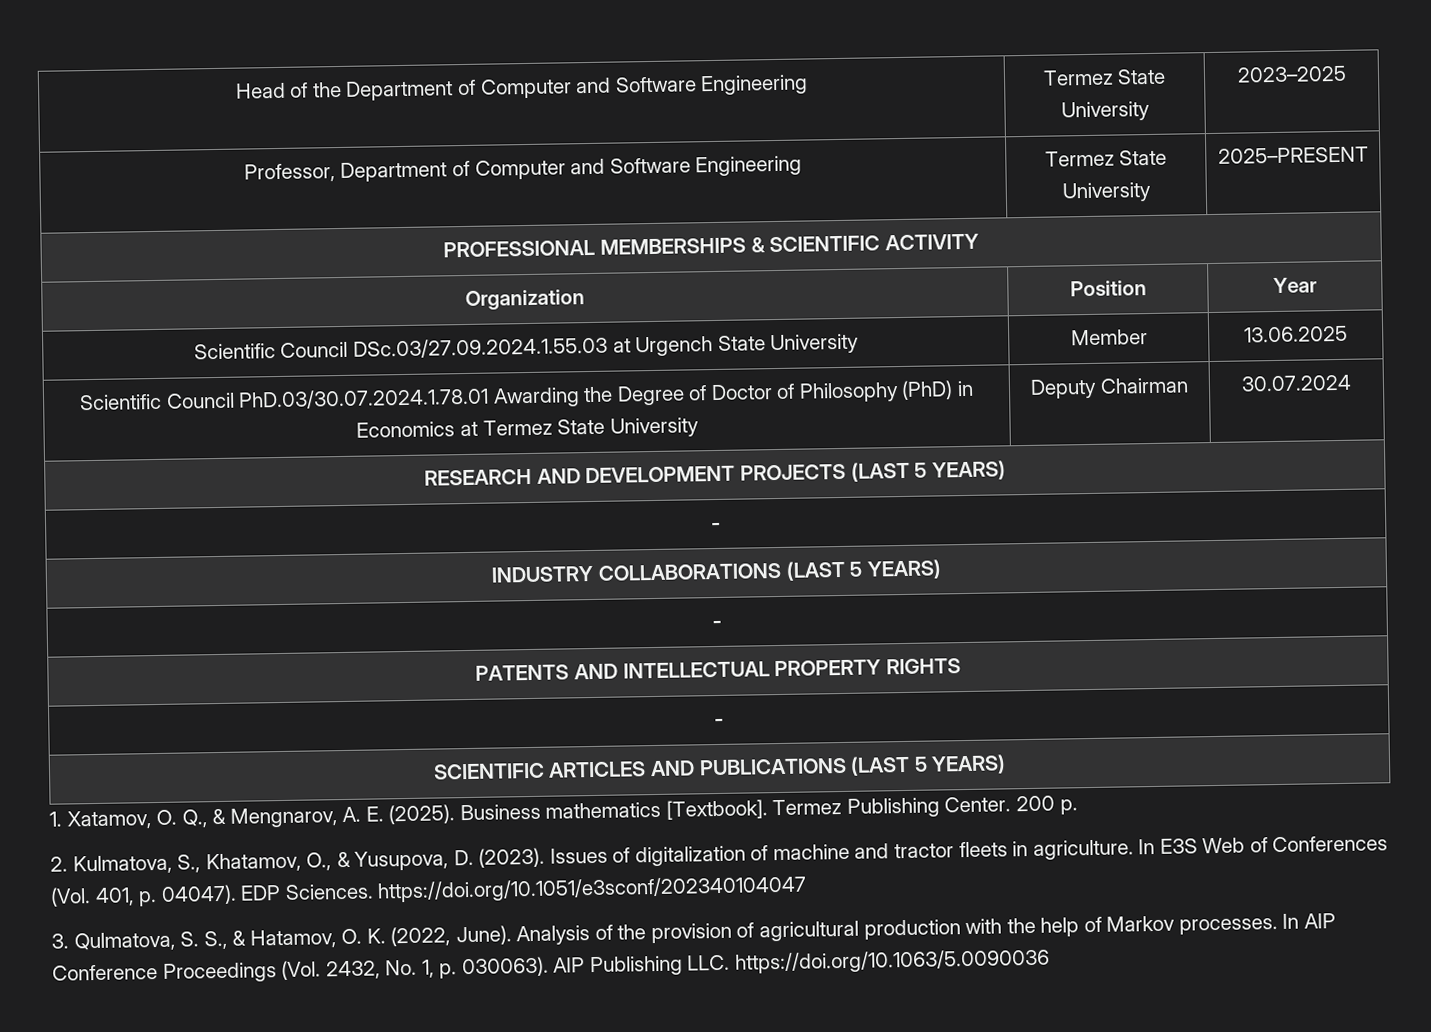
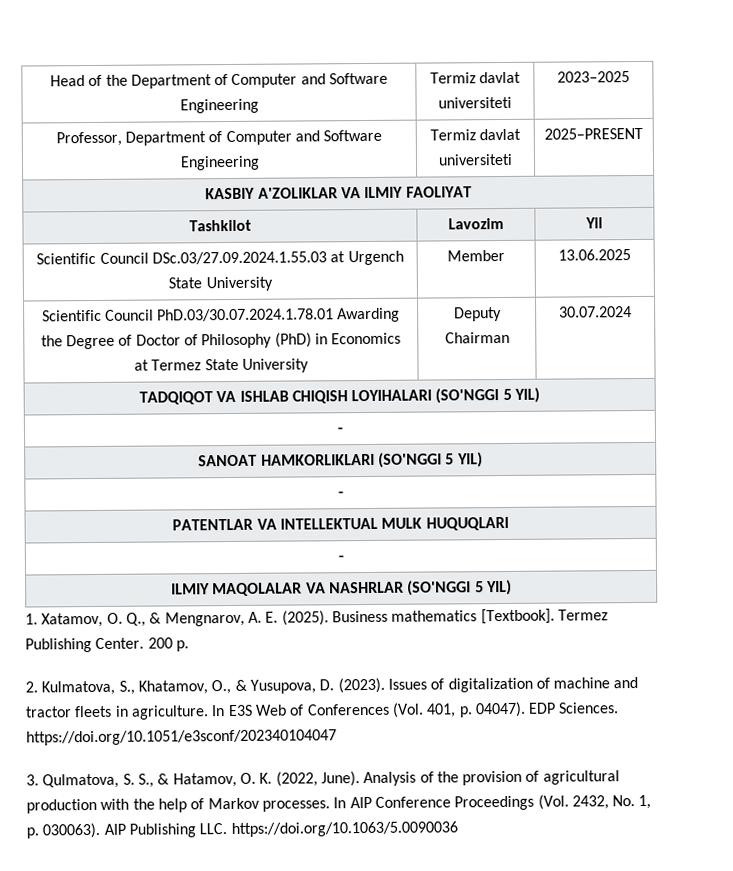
[1042,68,1167,86] [1061,100,1150,122] Termez State University -> [429,71,522,84] [438,96,512,109] Termiz davlat universiteti
[1044,149,1168,167] [1062,181,1151,203] [1217,146,1369,164] [443,233,979,258] [465,289,585,310] [1069,280,1147,297] [1273,277,1317,294] Termez State University | 2025–PRESENT // PROFESSIONAL MEMBERSHIPS & SCIENTIFIC ACTIVITY // Organization | Position | Year -> [429,128,522,141] [438,153,513,166] [544,127,643,140] [205,186,472,200] [188,219,252,232] [448,217,504,230] [585,217,603,229] Termiz davlat universiteti | 2025–PRESENT // KASBIY A'ZOLIKLAR VA ILMIY FAOLIYAT // Tashkilot | Lavozim | Yil
[424,460,1006,486] [711,522,721,531] [491,559,942,583] [712,620,722,629] [475,658,961,681] [714,718,724,727] [432,754,1007,780] RESEARCH AND DEVELOPMENT PROJECTS (LAST 5 YEARS) // - // INDUSTRY COLLABORATIONS (LAST 5 YEARS) // - // PATENTS AND INTELLECTUAL PROPERTY RIGHTS // - // SCIENTIFIC ARTICLES AND PUBLICATIONS (LAST 5 YEARS) -> [138,387,541,405] [336,427,343,434] [198,452,483,468] [337,491,344,498] [172,516,509,531] [337,555,344,562] [171,579,512,597] TADQIQOT VA ISHLAB CHIQISH LOYIHALARI (SO'NGGI 5 YIL) // - // SANOAT HAMKORLIKLARI (SO'NGGI 5 YIL) // - // PATENTLAR VA INTELLEKTUAL MULK HUQUQLARI // - // ILMIY MAQOLALAR VA NASHRLAR (SO'NGGI 5 YIL)

